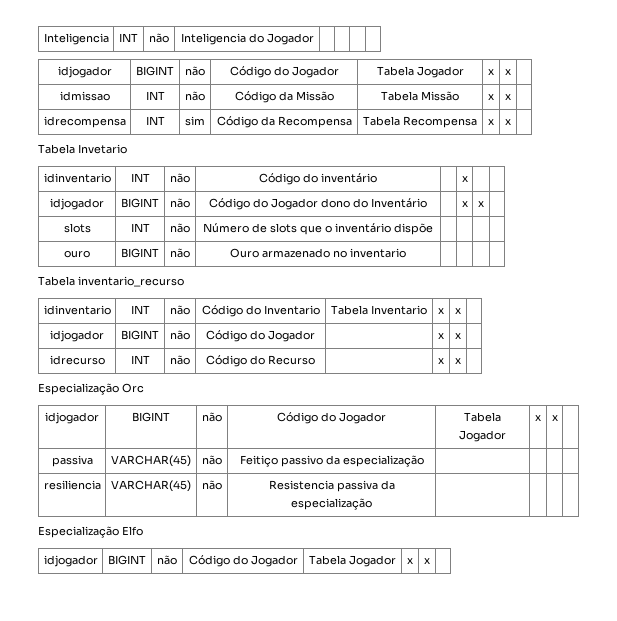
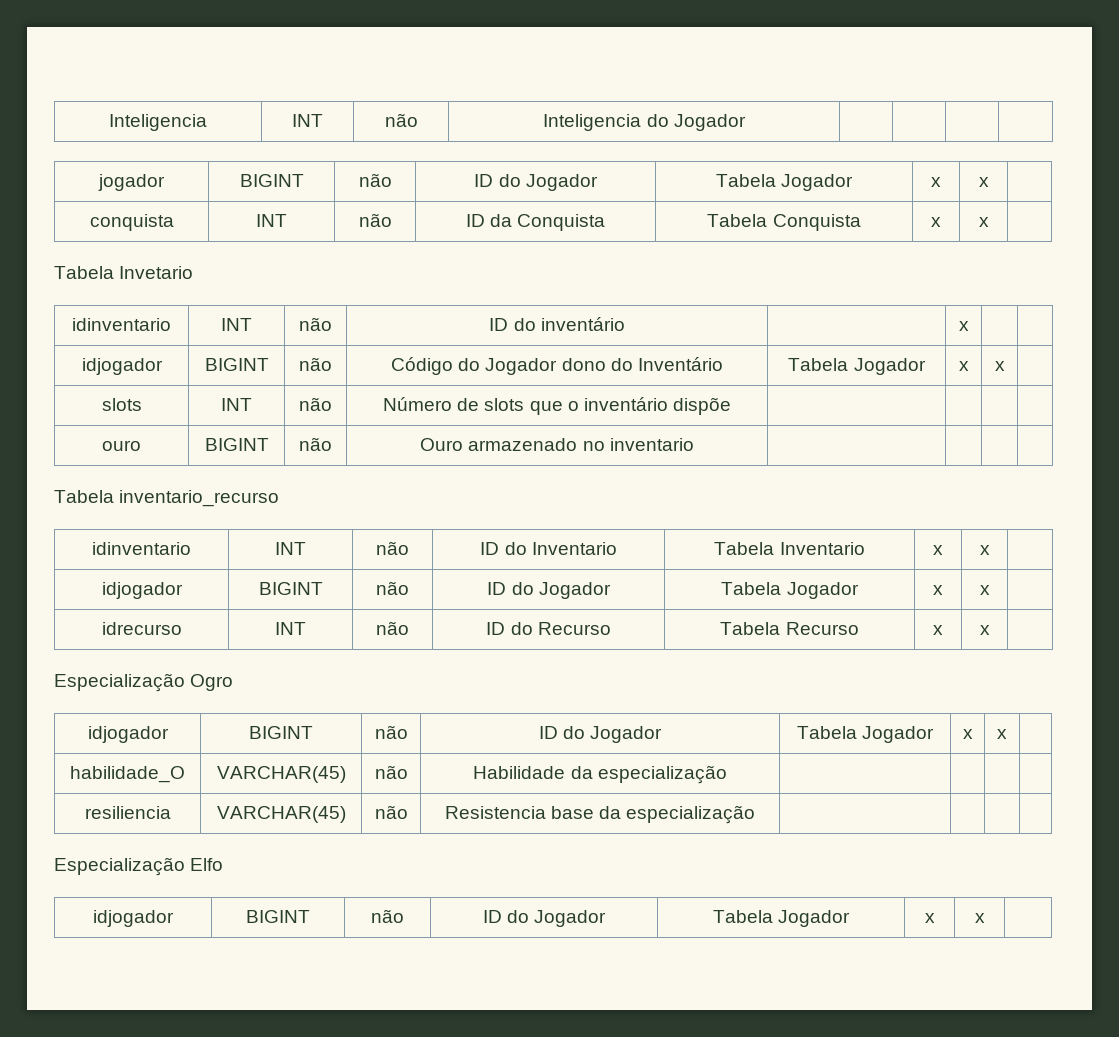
[57,66,112,78] [136,66,174,76] [185,66,205,76] [229,66,339,78] [376,66,464,78] [488,69,494,75] [505,69,511,75] [59,91,110,101] [145,91,165,100] [185,91,205,101] [234,91,334,103] [381,91,459,101] [488,94,494,100] [505,94,511,100] [43,116,126,128] [145,116,165,125] [185,116,205,126] [216,116,352,128] [363,116,477,128] idjogador | BIGINT | não | Código do Jogador | Tabela Jogador | x | x | // idmissao | INT | não | Código da Missão | Tabela Missão | x | x | // idrecompensa | INT | sim | Código da Recompensa | Tabela Recompensa -> [98,174,165,191] [239,174,304,187] [358,173,392,187] [474,174,598,191] [715,174,854,191] [931,177,941,187] [978,177,989,187] [89,214,174,231] [256,214,287,227] [358,213,392,227] [465,214,606,231] [707,214,861,231] jogador | BIGINT | não | ID do Jogador | Tabela Jogador | x | x | // conquista | INT | não | ID da Conquista | Tabela Conquista
[259,173,300,185] Código -> [489,318,509,331] ID
(427, 203) none -> [788,358,926,375] Tabela Jogador
[201,305,243,317] Código -> [480,542,500,555] ID
[206,330,315,342] Código do Jogador | -> [487,582,611,599] [721,582,859,599] ID do Jogador | Tabela Jogador
[206,355,247,367] Código -> [486,622,506,635] ID
(315, 360) none -> [720,622,859,635] Tabela Recurso
[122,383,144,393] [45,412,99,424] [132,412,170,422] [202,412,222,422] [277,412,386,424] [464,412,501,422] [459,430,506,442] [535,415,541,421] [551,415,558,421] [51,455,93,467] [111,455,191,467] [202,455,222,465] [239,455,323,467] Orc // idjogador | BIGINT | não | Código do Jogador | Tabela Jogador | x | x | // passiva | VARCHAR(45) | não | Feitiço passivo -> [190,674,234,691] [87,726,169,743] [249,726,313,739] [374,725,408,739] [538,726,663,743] [796,726,935,743] [962,729,973,739] [997,729,1007,739] [70,766,185,783] [216,766,346,783] [374,765,408,779] [473,766,566,779] Ogro // idjogador | BIGINT | não | ID do Jogador | Tabela Jogador | x | x | // habilidade_O | VARCHAR(45) | não | Habilidade
[336,480,378,492] passiva -> [550,806,594,819] base
[188,555,230,567] Código -> [482,910,502,923] ID

